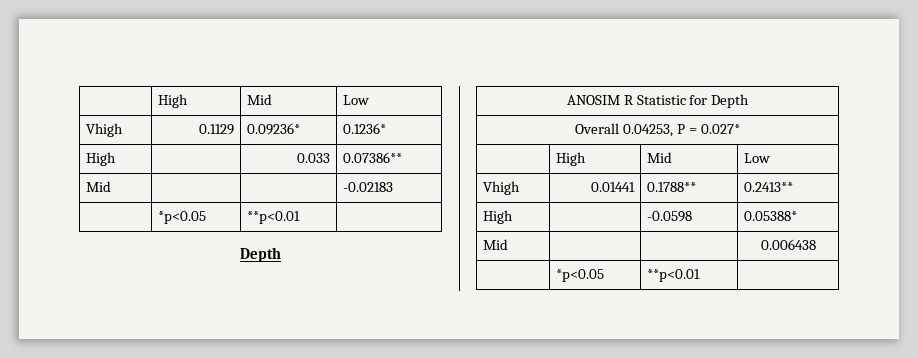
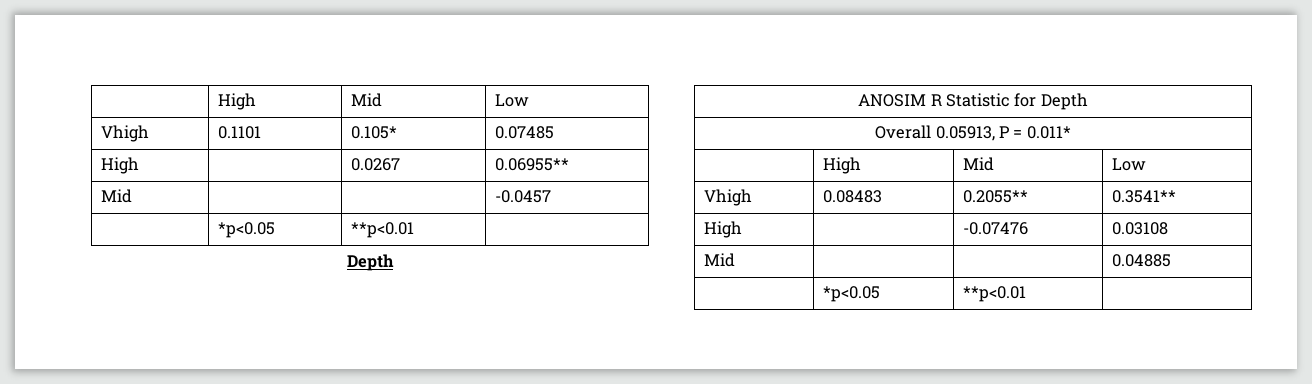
[158,94,189,108] [247,94,273,105] [343,95,370,105] [86,123,124,137] [198,124,234,135] [247,123,301,135] [343,123,387,134] [86,152,117,166] [296,153,330,163] [343,152,403,163] [86,181,112,192] [343,182,394,192] | High | Mid | Low // Vhigh | 0.1129 | 0.09236* | 0.1236* // High | | 0.033 | 0.07386** // Mid | | | -0.02183 -> [217,93,256,110] [350,93,382,107] [494,94,529,107] [100,125,149,142] [217,126,261,139] [350,126,397,139] [494,126,554,139] [100,157,139,174] [350,158,400,171] [494,158,569,171] [100,189,132,203] [494,190,551,203] | High | Mid | Low // Vhigh | 0.1101 | 0.105* | 0.07485 // High | | 0.0267 | 0.06955** // Mid | | | -0.0457
[623,124,674,137] 0.04253, -> [935,126,995,141] 0.05913,
[700,124,740,134] [556,152,587,166] [647,152,673,163] [744,153,771,163] [483,181,521,195] [590,182,635,192] [647,182,697,192] [744,182,794,192] [483,210,514,224] [647,211,693,222] [744,211,798,221] [483,239,509,250] [760,239,816,250] 0.027* // | High | Mid | Low // Vhigh | 0.01441 | 0.1788** | 0.2413** // High | | -0.0598 | 0.05388* // Mid | | | 0.006438 -> [1026,126,1071,139] [822,157,861,174] [962,157,994,171] [1111,158,1146,171] [703,189,752,206] [822,190,882,203] [962,190,1028,203] [1111,190,1176,203] [703,221,742,238] [962,222,1028,235] [1111,222,1168,235] [703,253,735,267] [1111,254,1171,267] 0.011* // | High | Mid | Low // Vhigh | 0.08483 | 0.2055** | 0.3541** // High | | -0.07476 | 0.03108 // Mid | | | 0.04885

